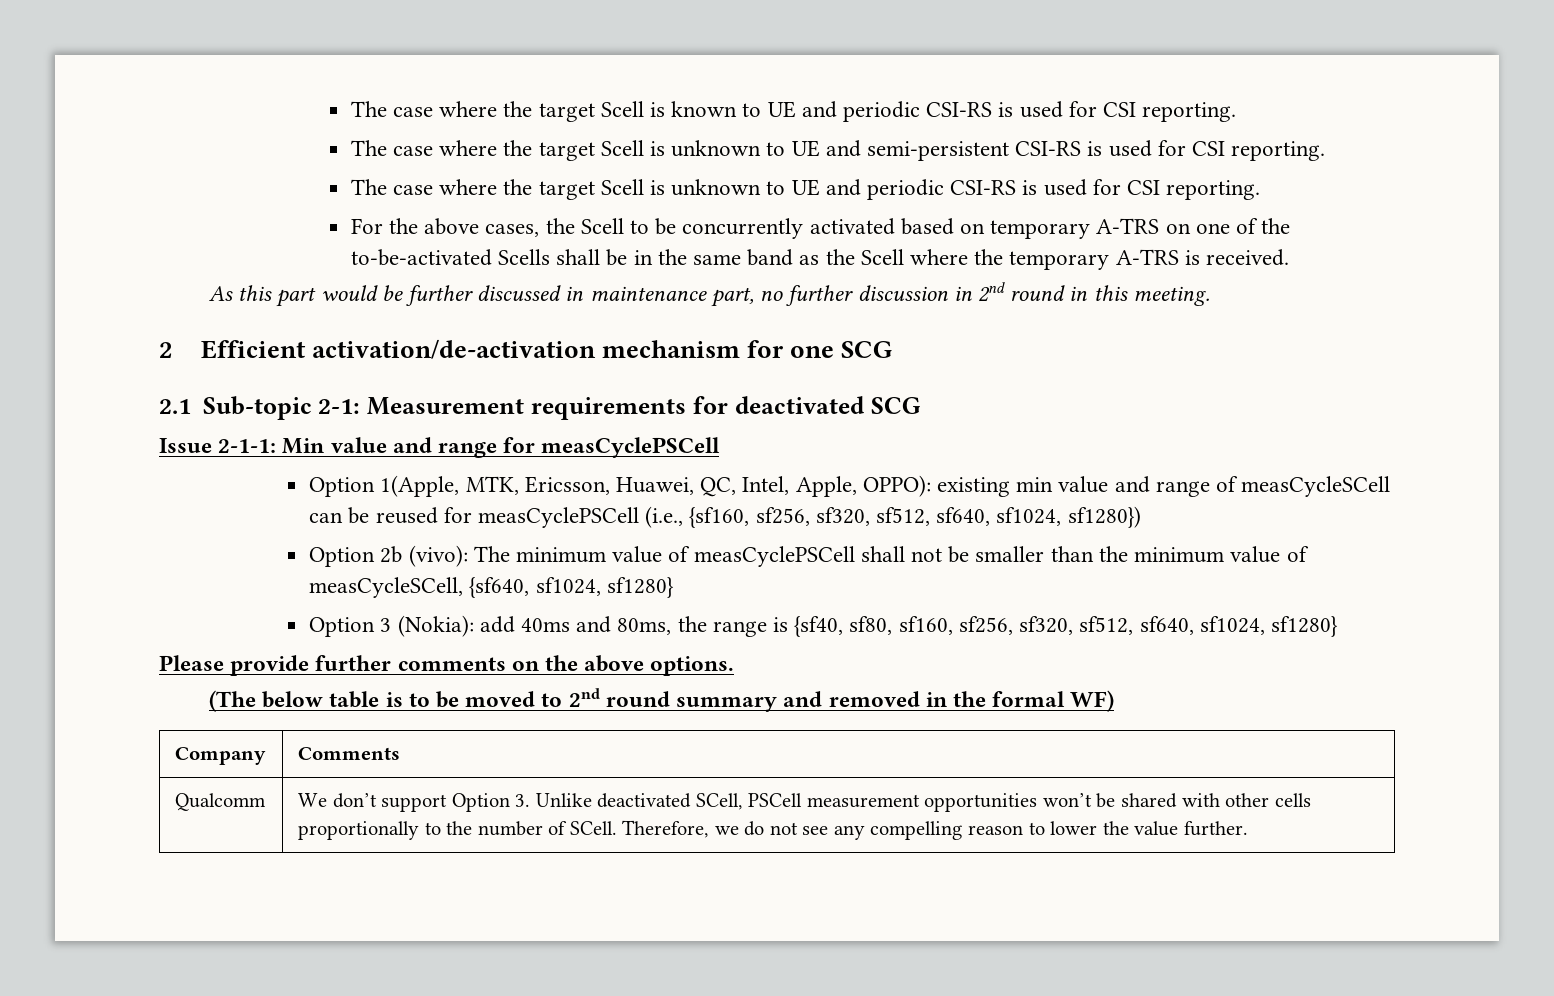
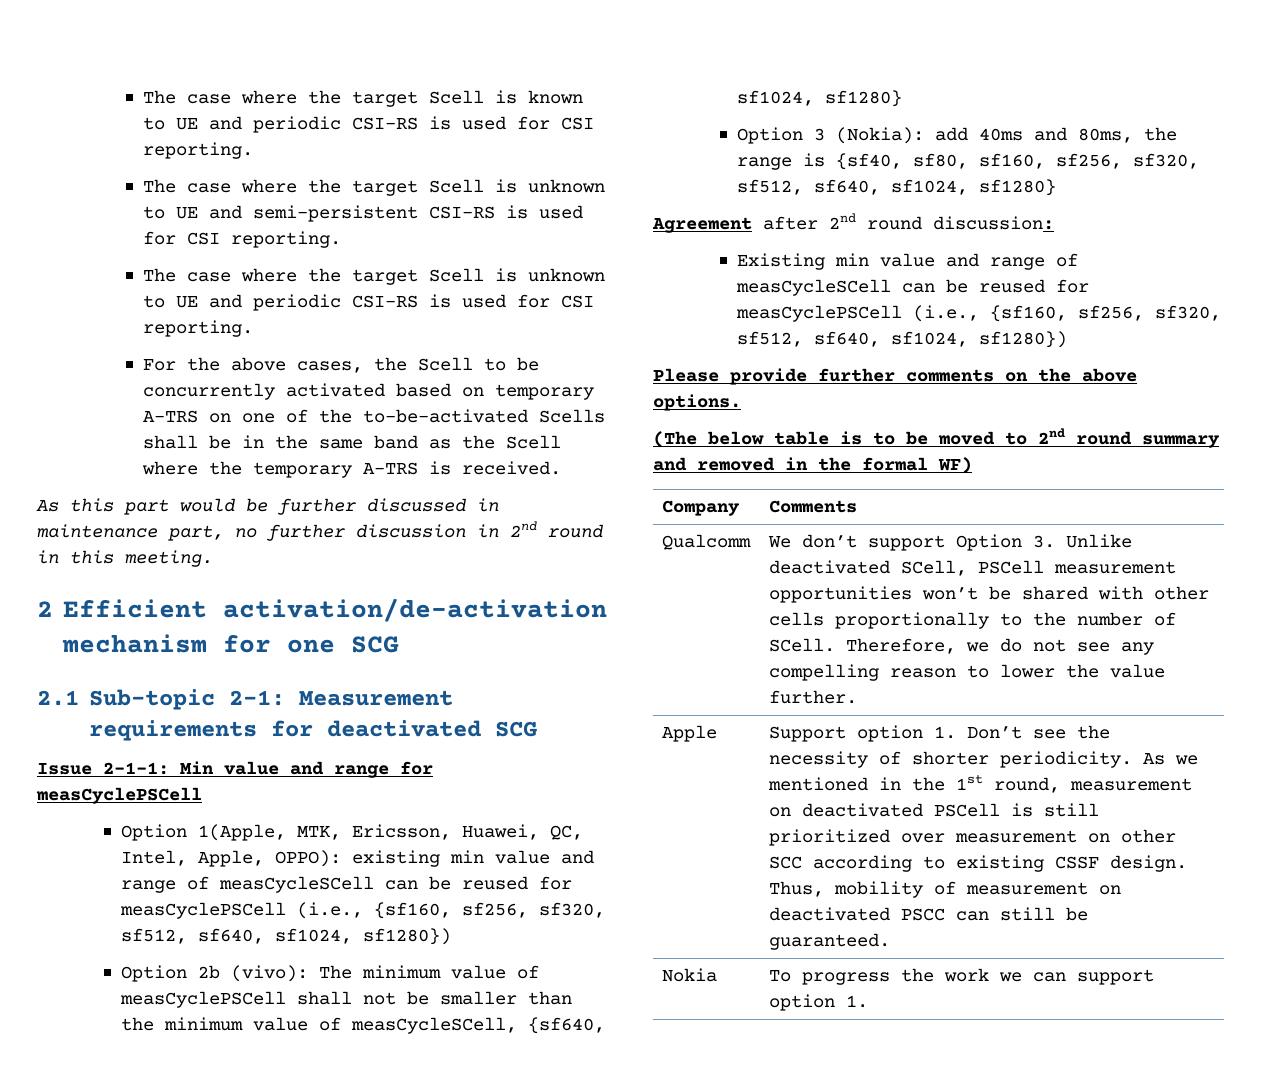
(1338, 626) none -> [652,213,1054,233] [737,253,1079,270] [736,279,1090,296] [736,305,1222,322] [737,331,1068,348] // Agreement after 2nd round discussion: // Existing min value and range of measCycleSCell can be reused for measCyclePSCell (i.e., {sf160, sf256, sf320, sf512, sf640, sf1024, sf1280})
(1248, 828) none -> [662,725,718,742] [769,725,1111,742] [769,751,1199,768] [768,775,1193,793] [769,803,1100,817] [769,829,1177,846] [769,855,1188,872] [769,881,1122,898] [769,907,1089,921] [769,933,891,950] [662,968,718,982] [769,968,1155,985] [769,994,869,1011] // Apple | Support option 1. Don’t see the necessity of shorter periodicity. As we mentioned in the 1st round, measurement on deactivated PSCell is still prioritized over measurement on other SCC according to existing CSSF design. Thus, mobility of measurement on deactivated PSCC can still be guaranteed. // Nokia | To progress the work we can support option 1.

